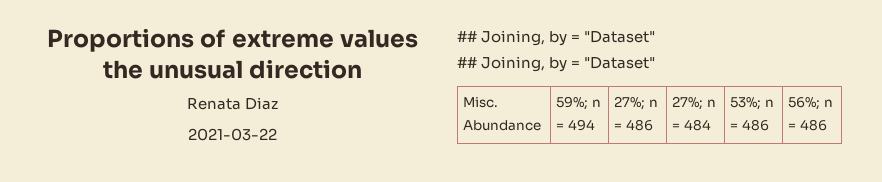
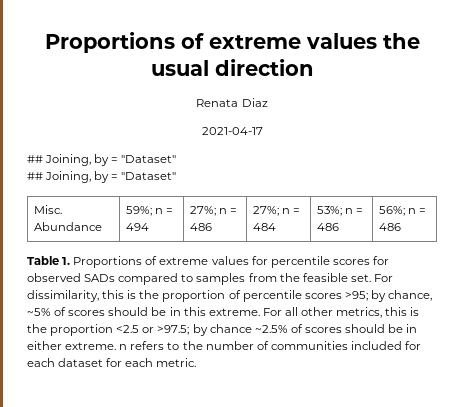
[149,60,243,79] unusual -> [150,60,209,76] usual
[188,128,277,141] 2021-03-22 -> [201,127,263,135] 2021-04-17
(827, 125) none -> [27,256,389,268] [27,273,393,285] [27,290,433,302] [27,307,420,318] [27,324,418,336] [27,341,422,350] [27,358,197,367] // Table 1. Proportions of extreme values for percentile scores for observed SADs compared to samples from the feasible set. For dissimilarity, this is the proportion of percentile scores >95; by chance, ~5% of scores should be in this extreme. For all other metrics, this is the proportion <2.5 or >97.5; by chance ~2.5% of scores should be in either extreme. n refers to the number of communities included for each dataset for each metric.

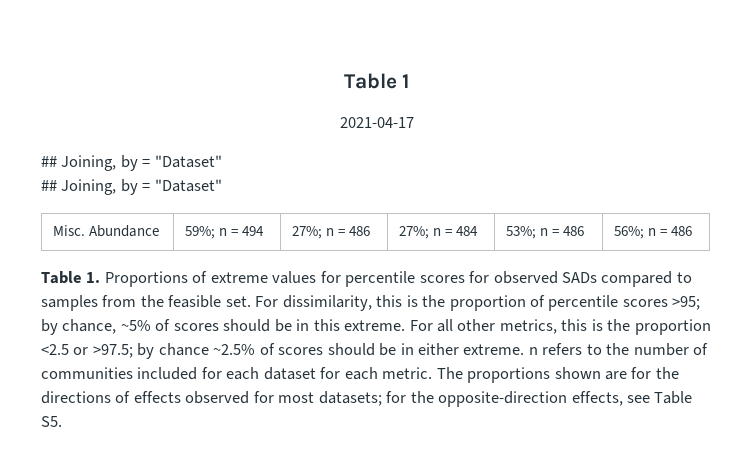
[44,32,420,53] [150,59,314,76] [196,98,268,107] Proportions of extreme values the usual direction // Renata Diaz -> [343,73,410,89] Table 1
(197, 362) none -> [436,367,679,383] [41,391,693,407] [41,416,62,427] The proportions shown are for the directions of effects observed for most datasets; for the opposite-direction effects, see Table S5.

